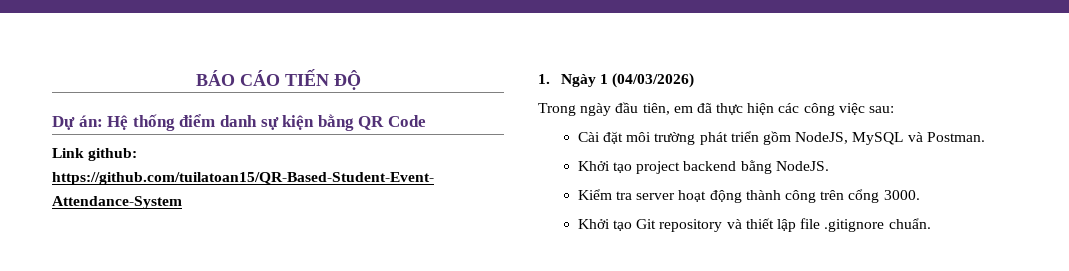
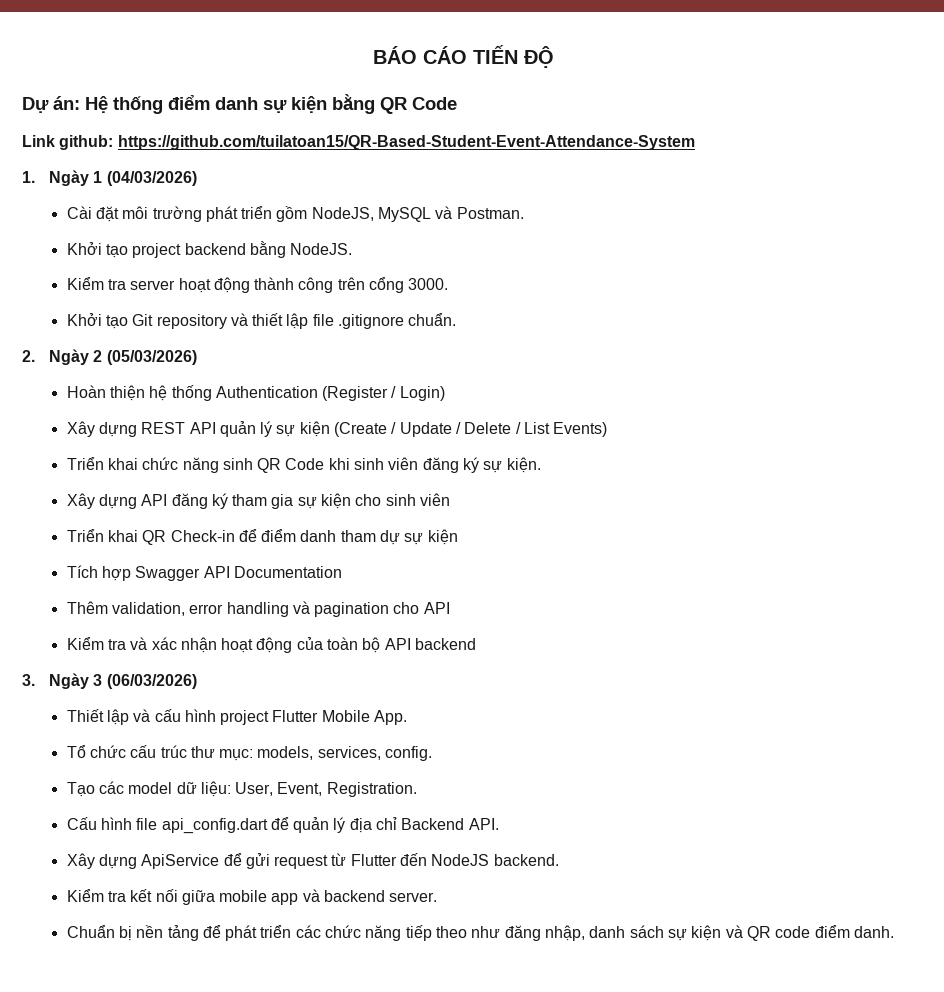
[538,102,895,116] // Trong ngày đầu tiên, em đã thực hiện các công việc sau: -> (197, 178) none
(931, 223) none -> [22,349,197,365] [66,385,445,401] [66,421,608,437] [66,457,541,473] [66,493,451,509] [66,529,458,545] [66,565,342,581] [66,601,450,617] [66,637,477,653] [22,673,197,689] [66,709,408,725] [66,745,433,761] [66,781,417,797] [66,817,499,834] [66,853,559,869] [66,889,438,905] [66,925,894,941] // 2. Ngày 2 (05/03/2026) // Hoàn thiện hệ thống Authentication (Register / Login) // Xây dựng REST API quản lý sự kiện (Create / Update / Delete / List Events) // Triển khai chức năng sinh QR Code khi sinh viên đăng ký sự kiện. // Xây dựng API đăng ký tham gia sự kiện cho sinh viên // Triển khai QR Check-in để điểm danh tham dự sự kiện // Tích hợp Swagger API Documentation // Thêm validation, error handling và pagination cho API // Kiểm tra và xác nhận hoạt động của toàn bộ API backend // 3. Ngày 3 (06/03/2026) // Thiết lập và cấu hình project Flutter Mobile App. // Tổ chức cấu trúc thư mục: models, services, config. // Tạo các model dữ liệu: User, Event, Registration. // Cấu hình file api_config.dart để quản lý địa chỉ Backend API. // Xây dựng ApiService để gửi request từ Flutter đến NodeJS backend. // Kiểm tra kết nối giữa mobile app và backend server. // Chuẩn bị nền tảng để phát triển các chức năng tiếp theo như đăng nhập, danh sách sự kiện và QR code điểm danh.

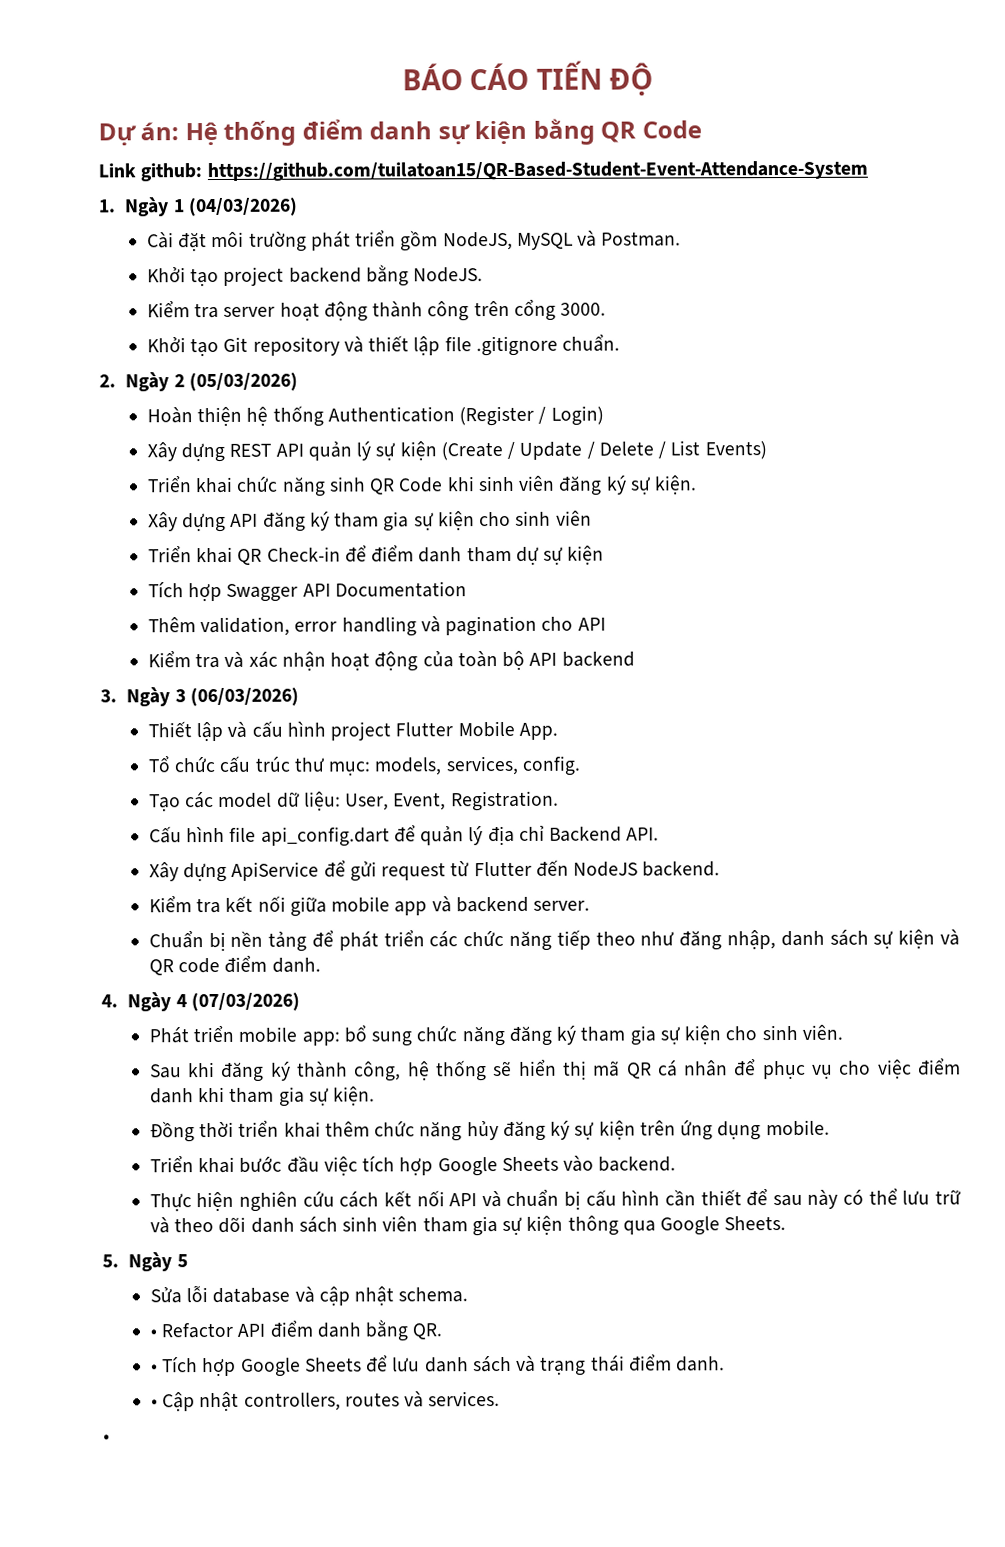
(894, 932) none -> [101,992,300,1012] [148,1024,843,1047] [149,1058,961,1082] [149,1086,376,1107] [149,1119,830,1143] [149,1155,677,1177] [149,1188,961,1212] [149,1215,787,1237] [102,1252,188,1272] [149,1286,469,1306] [149,1319,443,1342] [150,1354,726,1377] [150,1391,501,1412] [103,1434,110,1443] // 4. Ngày 4 (07/03/2026) // Phát triển mobile app: bổ sung chức năng đăng ký tham gia sự kiện cho sinh viên. // Sau khi đăng ký thành công, hệ thống sẽ hiển thị mã QR cá nhân để phục vụ cho việc điểm danh khi tham gia sự kiện. // Đồng thời triển khai thêm chức năng hủy đăng ký sự kiện trên ứng dụng mobile. // Triển khai bước đầu việc tích hợp Google Sheets vào backend. // Thực hiện nghiên cứu cách kết nối API và chuẩn bị cấu hình cần thiết để sau này có thể lưu trữ và theo dõi danh sách sinh viên tham gia sự kiện thông qua Google Sheets. // 5. Ngày 5 // Sửa lỗi database và cập nhật schema. // • Refactor API điểm danh bằng QR. // • Tích hợp Google Sheets để lưu danh sách và trạng thái điểm danh. // • Cập nhật controllers, routes và services. // •

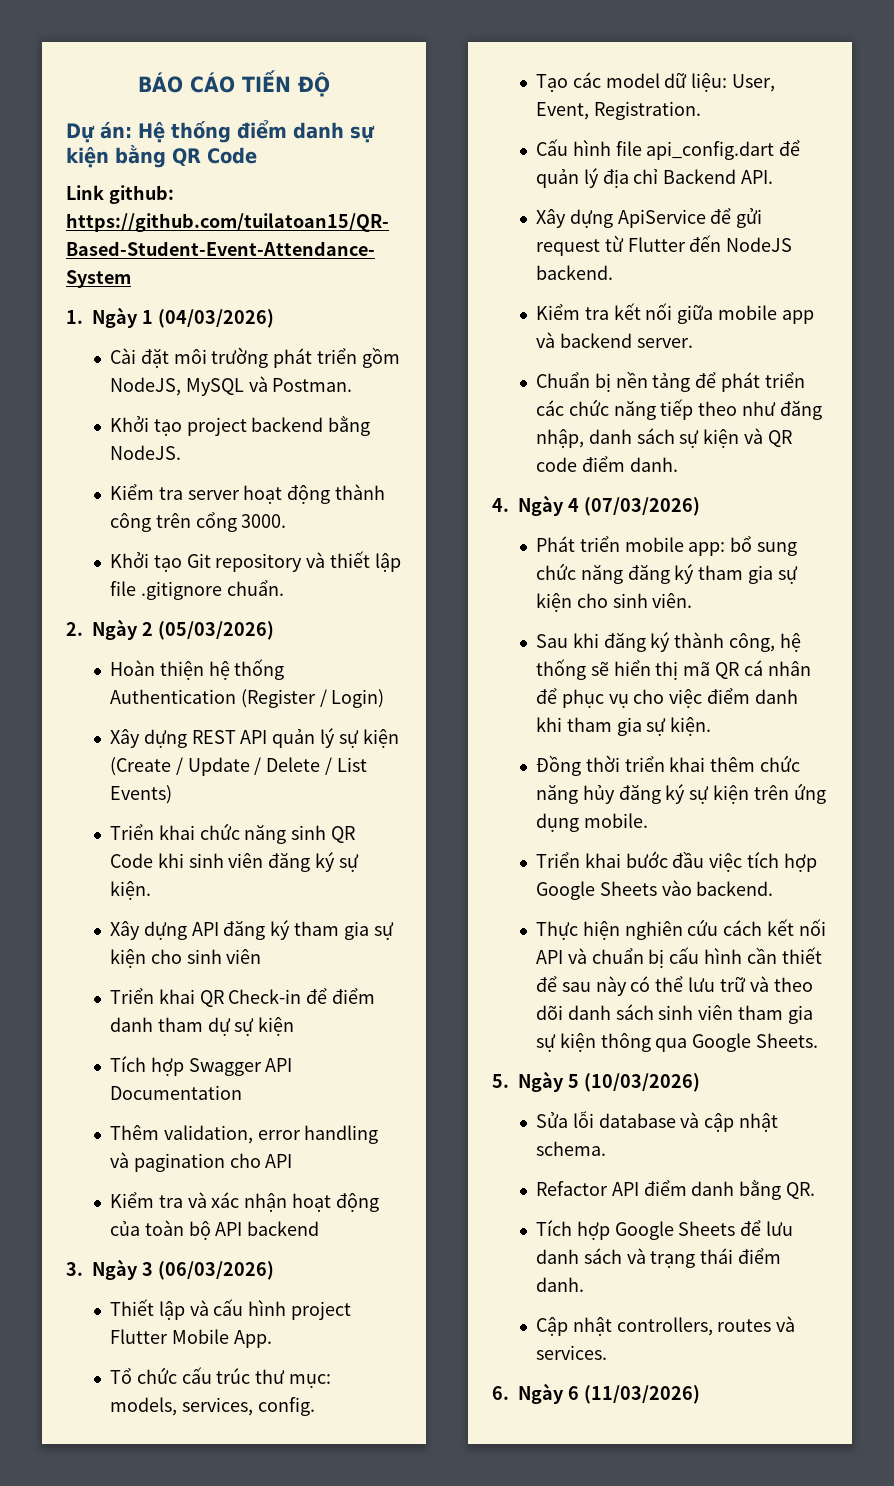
(188, 1261) none -> [583,1073,700,1092] (10/03/2026)
[149,1329,157,1338] • -> (606, 1148) none
[150,1364,158,1373] • -> (816, 1190) none
[150,1399,158,1408] • -> (584, 1284) none
[103,1434,110,1443] • -> [492,1383,700,1404] 6. Ngày 6 (11/03/2026)

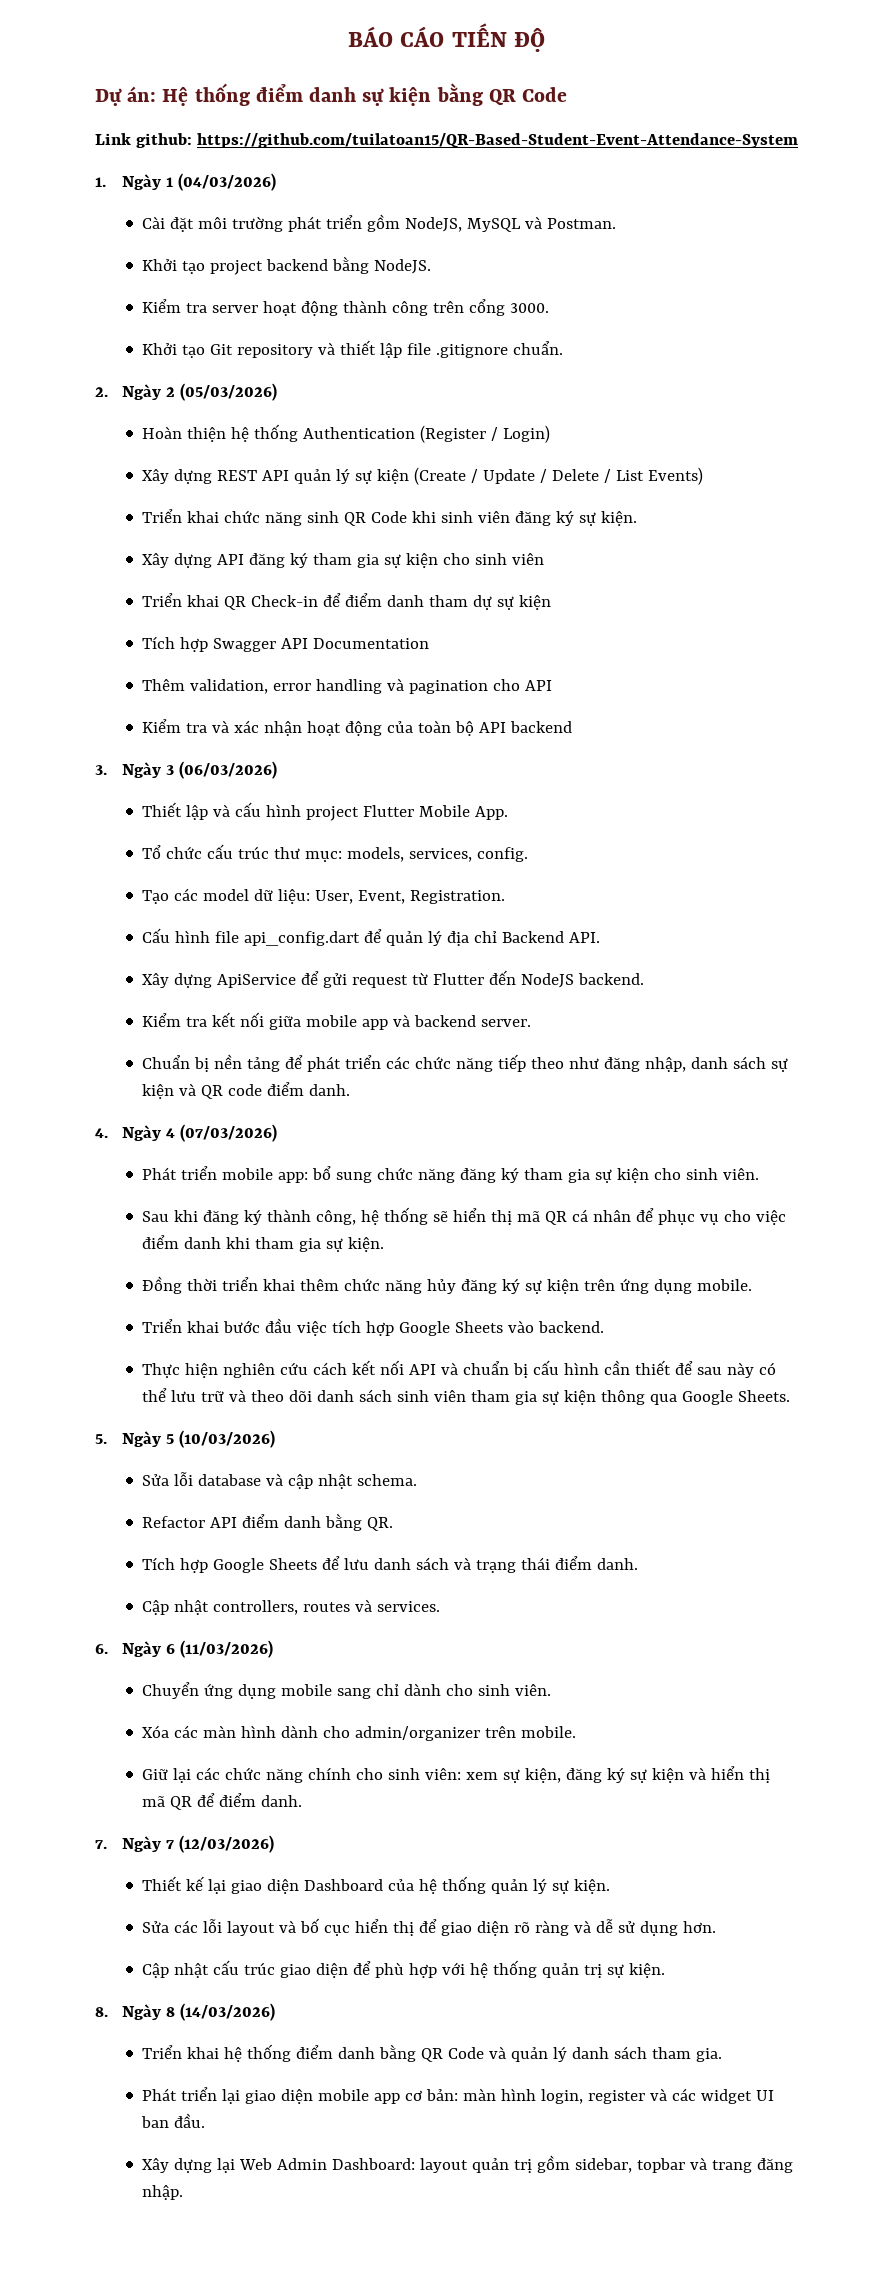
(700, 1394) none -> [142,1682,552,1699] [142,1725,577,1741] [142,1766,771,1783] [142,1793,303,1810] [95,1835,275,1853] [142,1876,611,1894] [142,1918,717,1936] [142,1960,666,1978] [95,2003,276,2021] [142,2044,723,2062] [142,2087,775,2104] [141,2113,206,2128] [142,2155,794,2173] [142,2185,184,2200] // Chuyển ứng dụng mobile sang chỉ dành cho sinh viên. // Xóa các màn hình dành cho admin/organizer trên mobile. // Giữ lại các chức năng chính cho sinh viên: xem sự kiện, đăng ký sự kiện và hiển thị mã QR để điểm danh. // 7. Ngày 7 (12/03/2026) // Thiết kế lại giao diện Dashboard của hệ thống quản lý sự kiện. // Sửa các lỗi layout và bố cục hiển thị để giao diện rõ ràng và dễ sử dụng hơn. // Cập nhật cấu trúc giao diện để phù hợp với hệ thống quản trị sự kiện. // 8. Ngày 8 (14/03/2026) // Triển khai hệ thống điểm danh bằng QR Code và quản lý danh sách tham gia. // Phát triển lại giao diện mobile app cơ bản: màn hình login, register và các widget UI ban đầu. // Xây dựng lại Web Admin Dashboard: layout quản trị gồm sidebar, topbar và trang đăng nhập.

